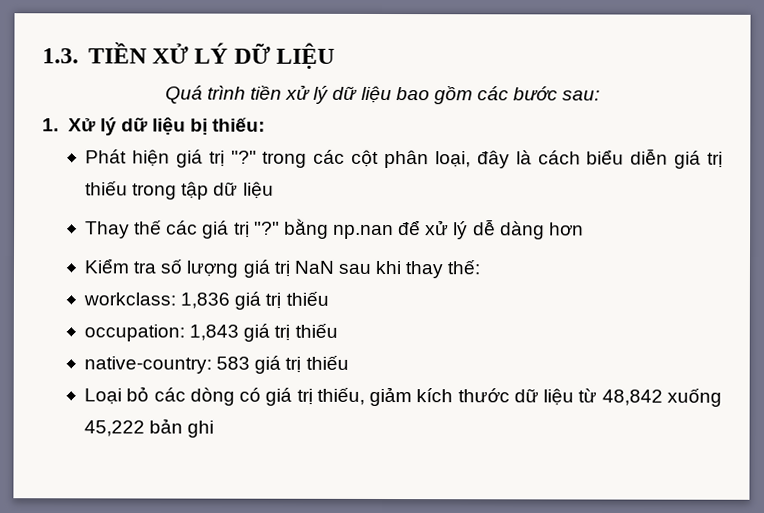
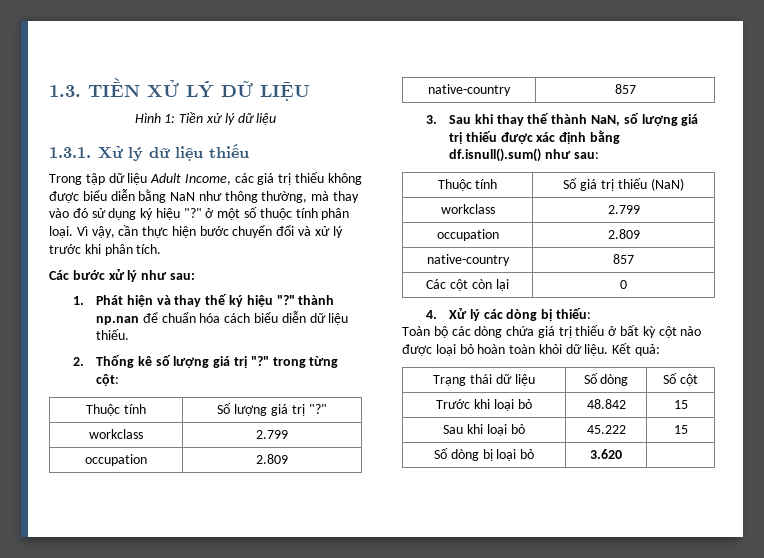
[164,85,283,104] Quá trình tiền -> [134,112,204,123] Hình 1: Tiền
[395,86,601,105] [42,117,266,136] [85,148,723,169] [85,181,274,200] [85,218,584,240] [84,258,481,279] [83,291,329,310] [84,323,338,342] [84,355,349,374] [84,386,722,407] [84,418,215,438] bao gồm các bước sau: // 1. Xử lý dữ liệu bị thiếu: // Phát hiện giá trị "?" trong các cột phân loại, đây là cách biểu diễn giá trị thiếu trong tập dữ liệu // Thay thế các giá trị "?" bằng np.nan để xử lý dễ dàng hơn // Kiểm tra số lượng giá trị NaN sau khi thay thế: // workclass: 1,836 giá trị thiếu // occupation: 1,843 giá trị thiếu // native-country: 583 giá trị thiếu // Loại bỏ các dòng có giá trị thiếu, giảm kích thước dữ liệu từ 48,842 xuống 45,222 bản ghi -> [49,144,249,161] [49,172,362,185] [49,189,360,203] [49,207,350,220] [49,225,343,238] [49,244,162,256] [49,268,195,282] [72,294,335,307] [96,311,349,325] [96,329,130,340] [72,355,339,368] [96,374,120,386] [86,404,146,416] [217,403,327,416] [89,429,143,439] [256,430,288,439] [85,454,147,466] [256,454,288,464] [428,84,511,96] [614,84,636,94] [425,113,699,126] [449,130,620,144] [449,148,599,162] [437,179,498,191] [563,178,684,191] [440,204,495,214] [607,205,640,214] [436,229,499,241] [607,229,640,239] [426,254,510,266] [613,254,634,264] [426,279,509,291] [620,280,627,289] [425,307,591,321] [402,325,702,338] [402,343,661,356] [433,374,535,386] [583,373,629,386] [663,373,698,386] [436,399,532,411] [586,399,626,409] [673,400,688,409] [443,424,525,436] [586,425,626,434] [673,425,688,434] [433,448,535,461] [590,449,622,459] // 1.3.1. Xử lý dữ liệu thiếu // Trong tập dữ liệu Adult Income, các giá trị thiếu không được biểu diễn bằng NaN như thông thường, mà thay vào đó sử dụng ký hiệu "?" ở một số thuộc tính phân loại. Vì vậy, cần thực hiện bước chuyển đổi và xử lý trước khi phân tích. // Các bước xử lý như sau: // 1. Phát hiện và thay thế ký hiệu "?" thành np.nan để chuẩn hóa cách biểu diễn dữ liệu thiếu. // 2. Thống kê số lượng giá trị "?" trong từng cột: // Thuộc tính | Số lượng giá trị "?" // workclass | 2.799 // occupation | 2.809 // native-country | 857 // 3. Sau khi thay thế thành NaN, số lượng giá trị thiếu được xác định bằng df.isnull().sum() như sau: // Thuộc tính | Số giá trị thiếu (NaN) // workclass | 2.799 // occupation | 2.809 // native-country | 857 // Các cột còn lại | 0 // 4. Xử lý các dòng bị thiếu: // Toàn bộ các dòng chứa giá trị thiếu ở bất kỳ cột nào được loại bỏ hoàn toàn khỏi dữ liệu. Kết quả: // Trạng thái dữ liệu | Số dòng | Số cột // Trước khi loại bỏ | 48.842 | 15 // Sau khi loại bỏ | 45.222 | 15 // Số dòng bị loại bỏ | 3.620 |

